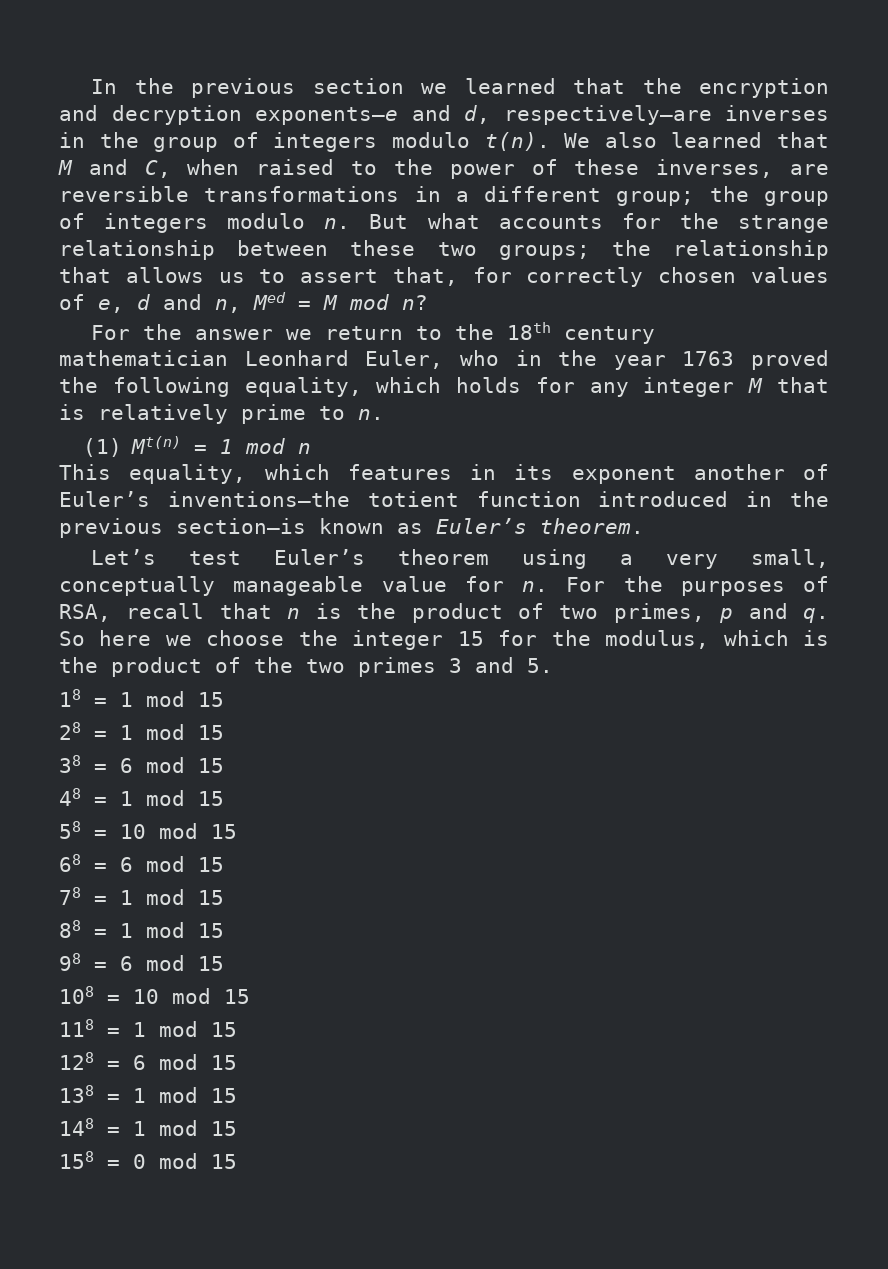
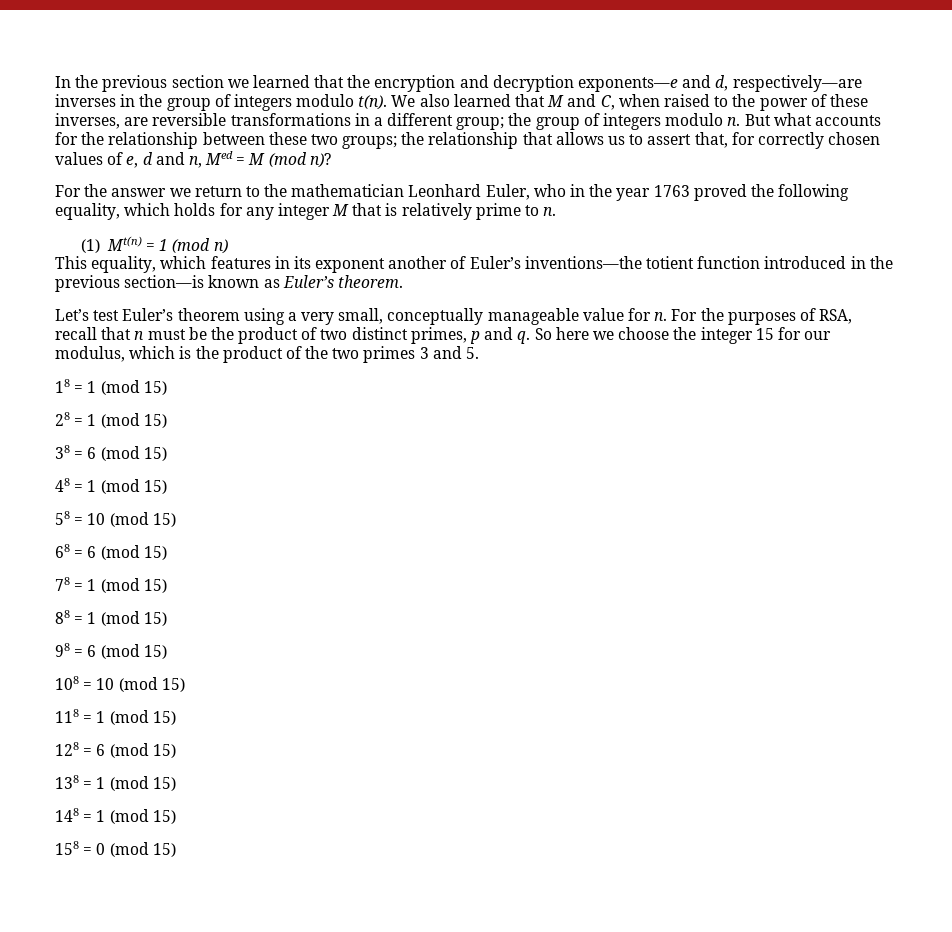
[737,215,829,233] strange -> (105, 138) none
[349,294,428,310] mod n? -> [268,152,331,168] (mod n)?
[507,322,656,344] 18th century -> (288, 190) none
[245,438,312,454] mod n -> [172,238,228,254] (mod n)
[315,603,342,619] is -> [147,327,207,340] must be
(599, 612) none -> [351,327,408,340] distinct
[551,630,591,646] the -> [804,331,832,340] our
[146,691,224,707] mod 15 -> [100,380,167,395] (mod 15)
[146,724,224,740] mod 15 -> [100,413,167,428] (mod 15)
[146,757,224,773] mod 15 -> [100,446,167,461] (mod 15)
[146,790,224,806] mod 15 -> [100,479,167,494] (mod 15)
[159,823,237,839] mod 15 -> [109,512,176,527] (mod 15)
[146,856,224,872] mod 15 -> [100,545,167,560] (mod 15)
[146,889,224,905] mod 15 -> [100,578,167,593] (mod 15)
[146,922,224,938] mod 15 -> [100,611,167,626] (mod 15)
[146,955,224,971] mod 15 -> [100,644,167,659] (mod 15)
[172,988,250,1004] mod 15 -> [118,677,185,692] (mod 15)
[159,1021,237,1037] mod 15 -> [109,710,176,725] (mod 15)
[159,1054,237,1070] mod 15 -> [109,743,176,758] (mod 15)
[159,1087,237,1103] mod 15 -> [109,776,176,791] (mod 15)
[159,1120,237,1136] mod 15 -> [109,809,176,824] (mod 15)
[159,1153,237,1169] mod 15 -> [109,842,176,857] (mod 15)

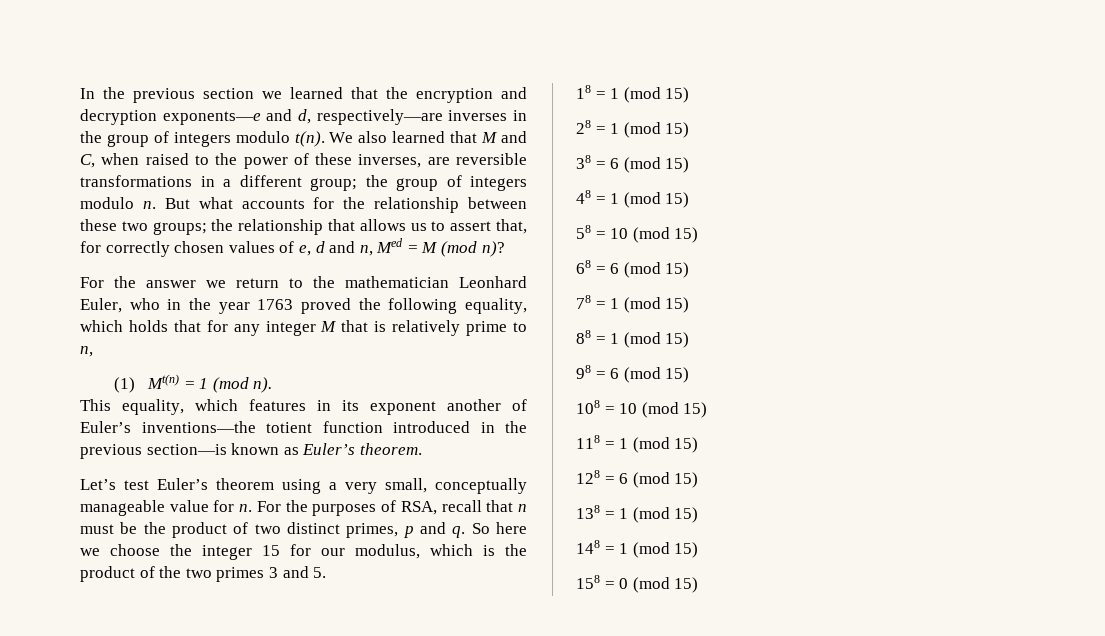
(216, 209) none -> [173,320,201,332] that
[543,207,557,216] n. -> [80,346,93,357] n,
[213,239,228,254] n) -> [253,377,273,393] n).

